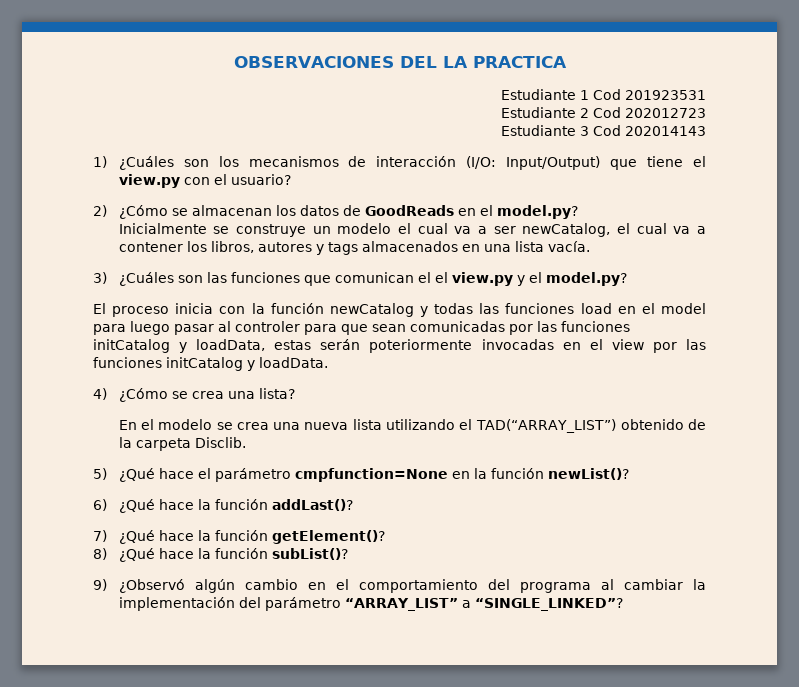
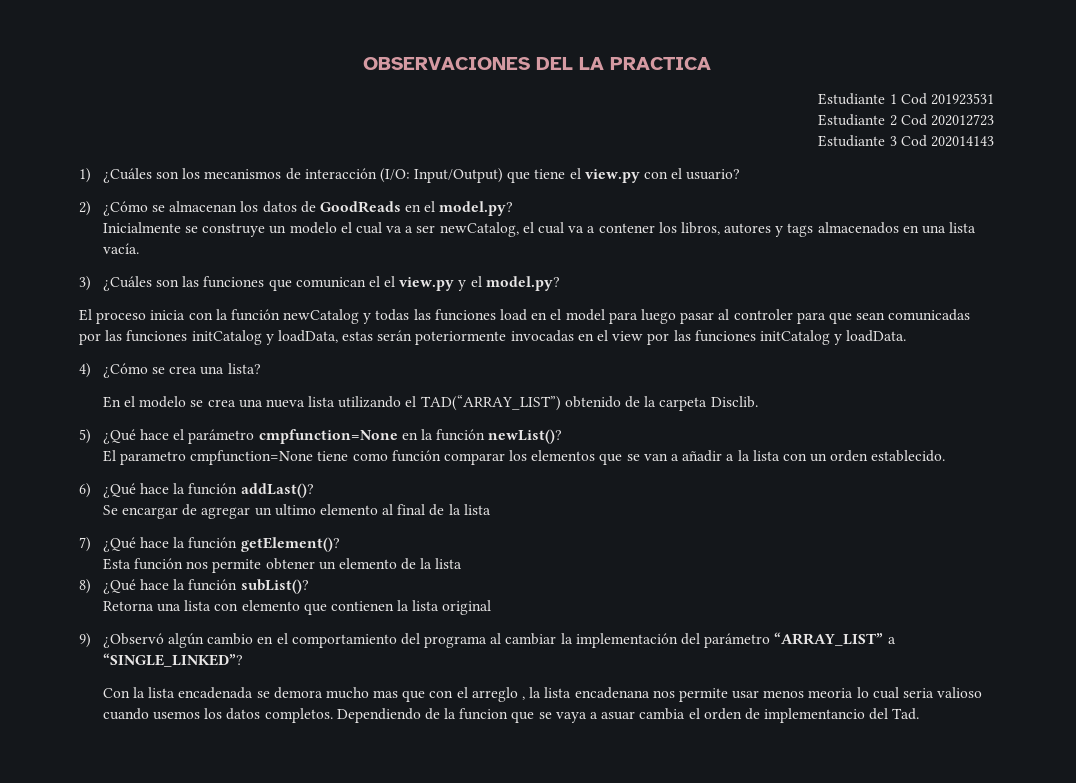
(629, 474) none -> [102,450,946,465] // El parametro cmpfunction=None tiene como función comparar los elementos que se van a añadir a la lista con un orden establecido.
(353, 505) none -> [102,504,491,519] // Se encargar de agregar un ultimo elemento al final de la lista
(385, 537) none -> [102,558,463,573] // Esta función nos permite obtener un elemento de la lista
(348, 554) none -> [102,600,492,615] // Retorna una lista con elemento que contienen la lista original
(623, 604) none -> [102,687,983,702] [102,708,920,723] // Con la lista encadenada se demora mucho mas que con el arreglo , la lista encadenana nos permite usar menos meoria lo cual seria valioso cuando usemos los datos completos. Dependiendo de la funcion que se vaya a asuar cambia el orden de implementancio del Tad.

